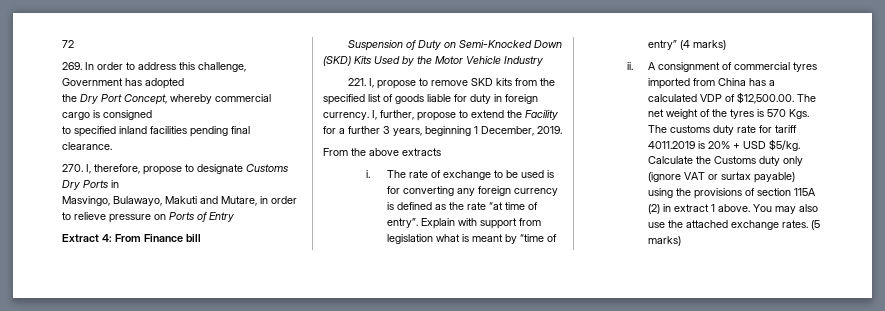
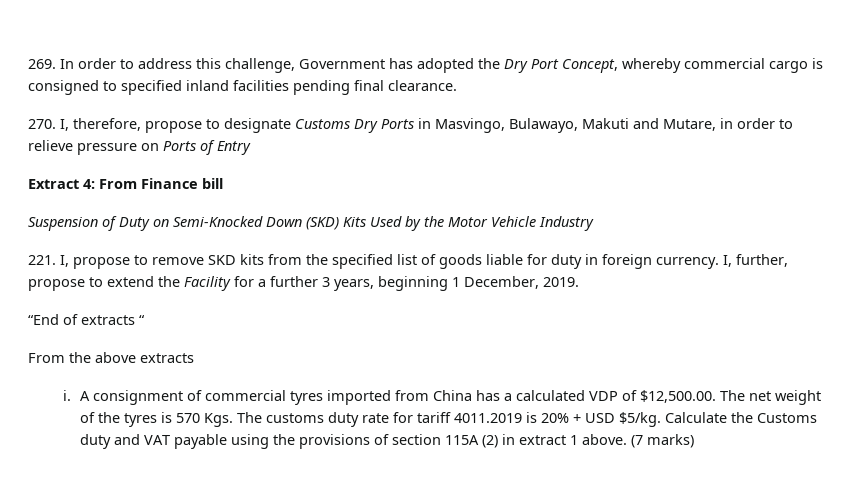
[62,40,74,48] 72 // -> (28, 64) none
(184, 83) // -> (474, 65) none
(152, 115) // -> (99, 87) none
(119, 184) // -> (431, 123) none
(562, 130) none -> [28,314,145,325] // “End of extracts “
[387,170,555,180] [387,186,559,196] [387,202,539,210] [387,218,542,229] [387,234,558,244] [648,40,727,50] [626,62,633,70] The rate of exchange to be used is for converting any foreign currency is defined as the rate “at time of entry”. Explain with support from legislation what is meant by “time of entry” (4 marks) // ii. -> (71, 395) none
[783,156,804,166] [648,172,796,183] only (ignore VAT or surtax payable) -> [114,434,228,449] and VAT payable
[753,204,819,214] [648,220,821,230] You may also use the attached exchange rates. (5 -> [631,435,644,448] (7

